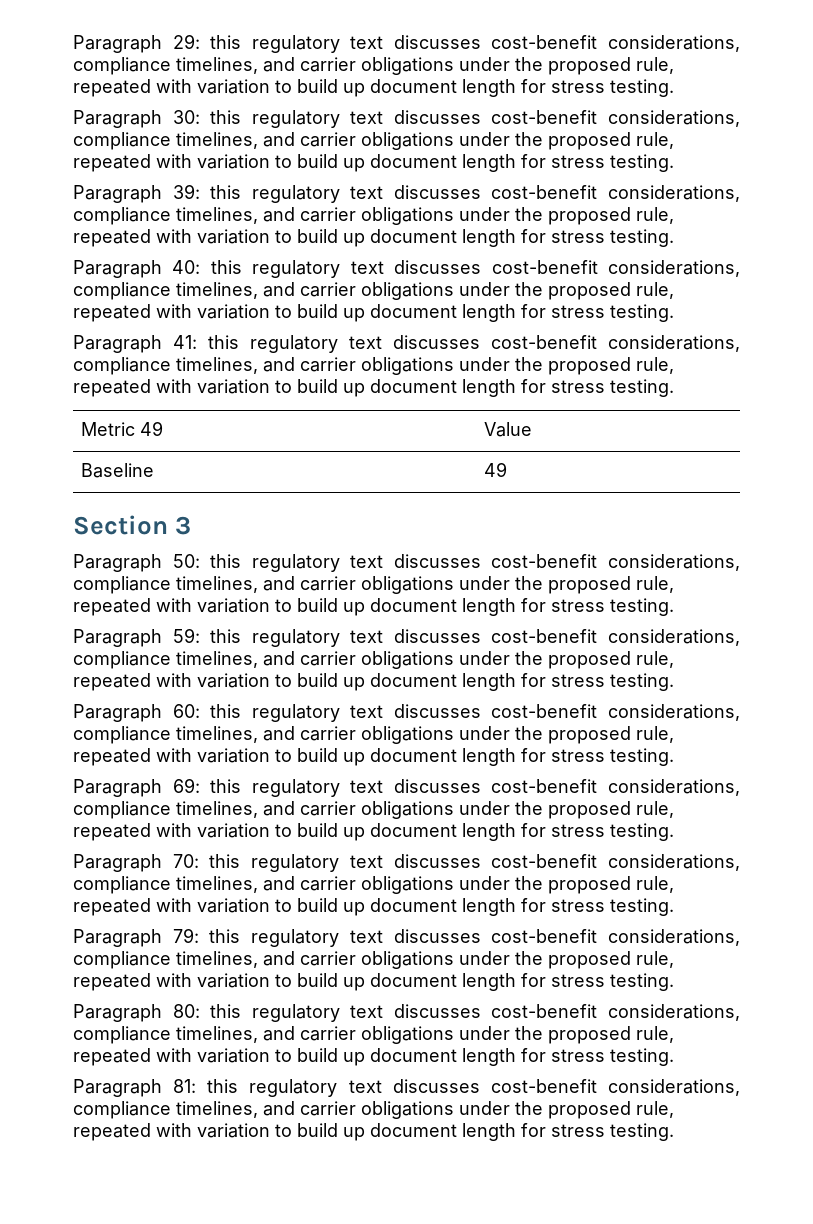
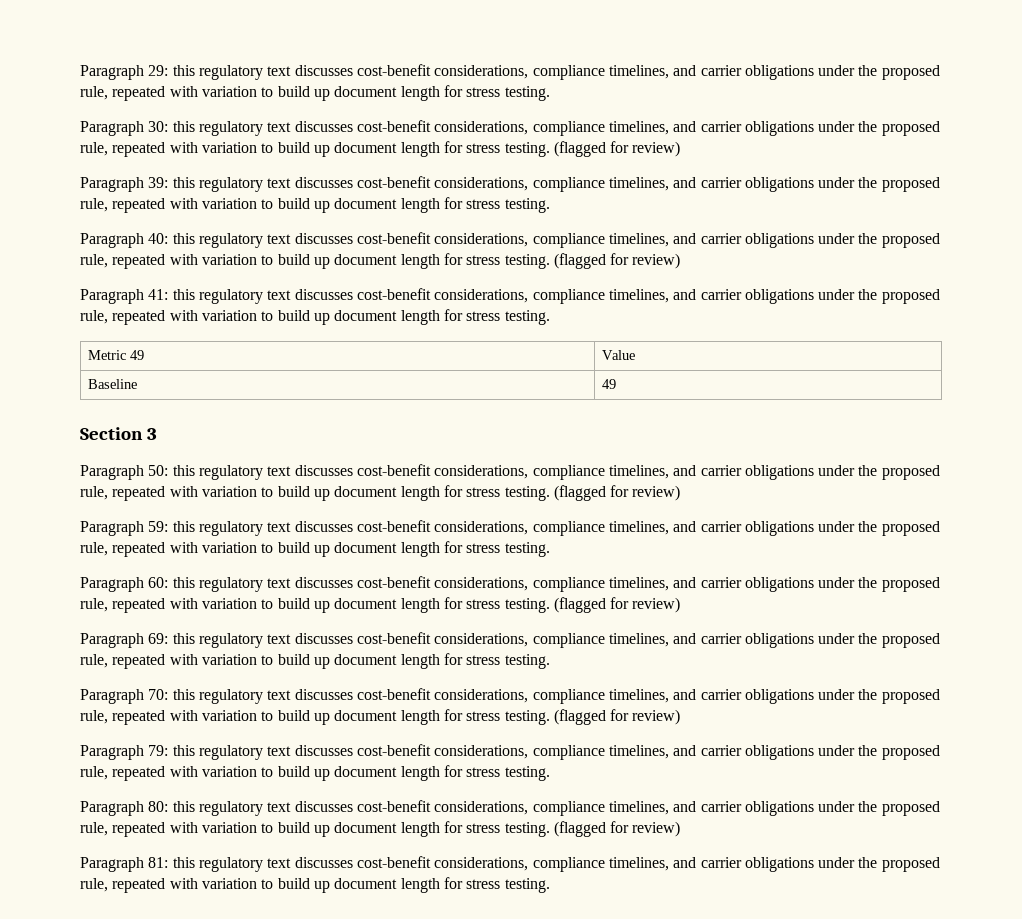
(674, 163) none -> [553,141,681,157] (flagged for review)
(674, 313) none -> [553,253,681,269] (flagged for review)
(674, 607) none -> [553,485,681,501] (flagged for review)
(674, 757) none -> [553,597,681,613] (flagged for review)
(674, 907) none -> [553,709,681,725] (flagged for review)
(674, 1057) none -> [553,821,681,837] (flagged for review)

